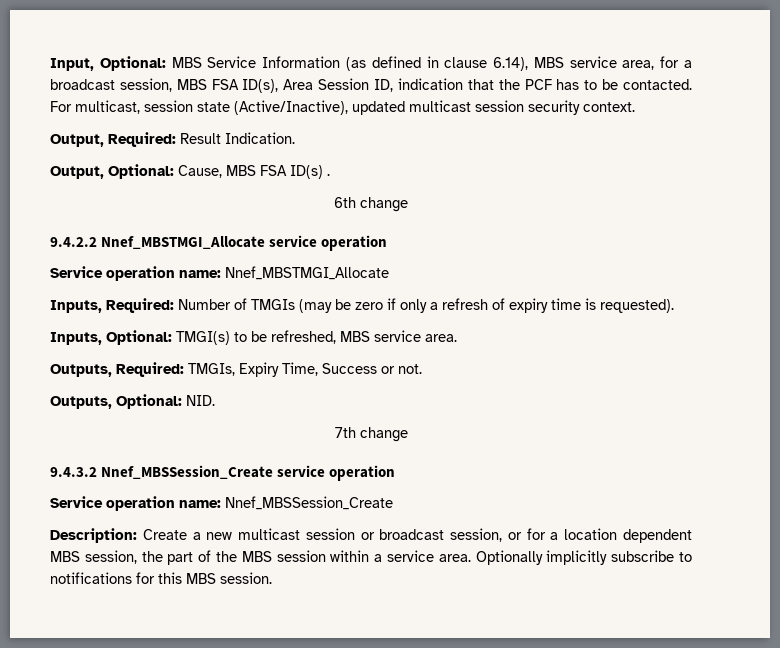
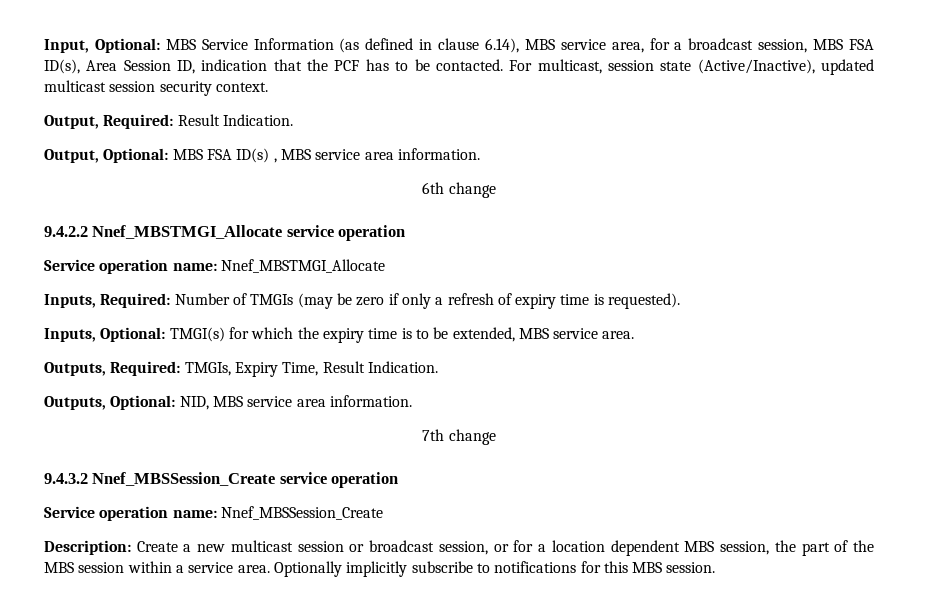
[178,165,222,178] Cause, -> (169, 155) none
[327,173,330,176] . -> [273,148,480,163] , MBS service area information.
[234,330,336,344] to be refreshed, -> [228,327,515,343] for which the expiry time is to be extended,
[322,363,422,374] Success or not. -> [322,361,438,373] Result Indication.
[186,395,215,406] NID. -> [179,395,412,410] NID, MBS service area information.

